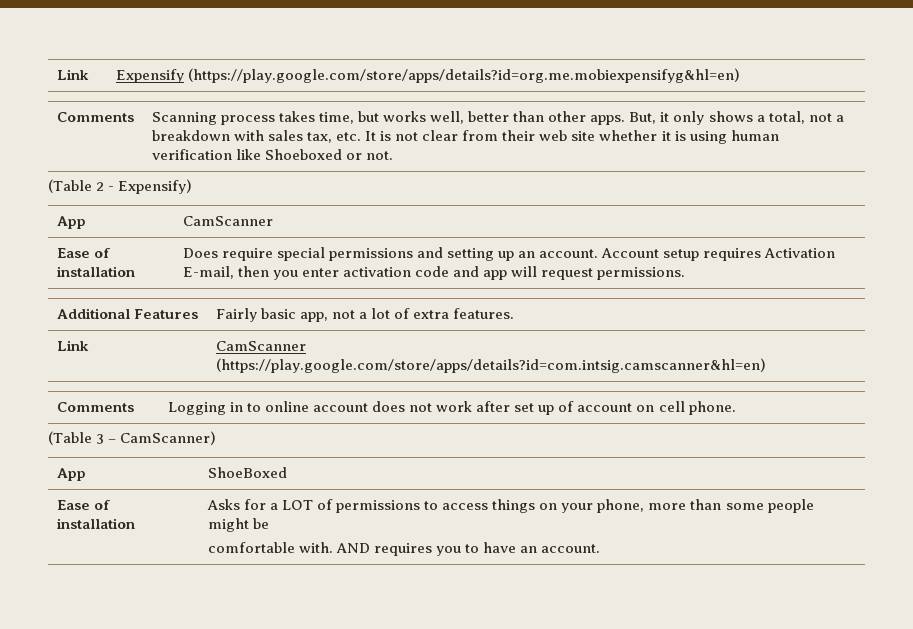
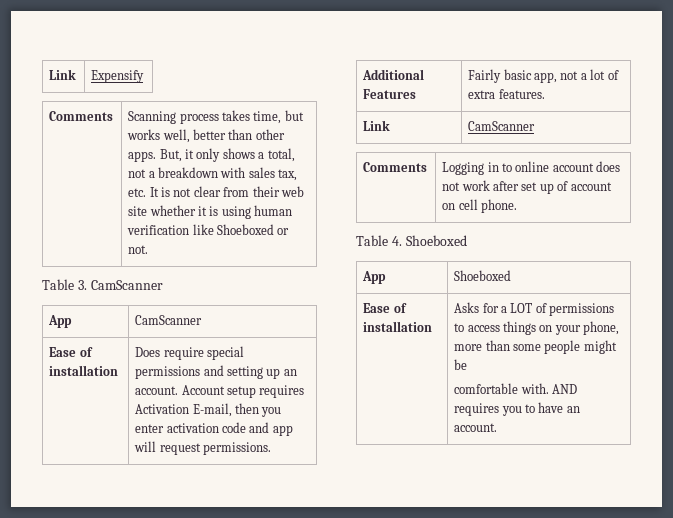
[187,68,740,83] (https://play.google.com/store/apps/details?id=org.me.mobiexpensifyg&hl=en) -> (145, 76) none
[48,179,193,194] (Table 2 - Expensify) -> [42,279,163,290] Table 3. CamScanner
[215,358,766,373] (https://play.google.com/store/apps/details?id=com.intsig.camscanner&hl=en) -> (536, 126) none
[48,431,217,445] [56,468,86,481] [207,467,287,478] (Table 3 – CamScanner) // App | ShoeBoxed -> [356,235,467,246] [362,271,387,284] [454,270,512,281] Table 4. Shoeboxed // App | Shoeboxed

